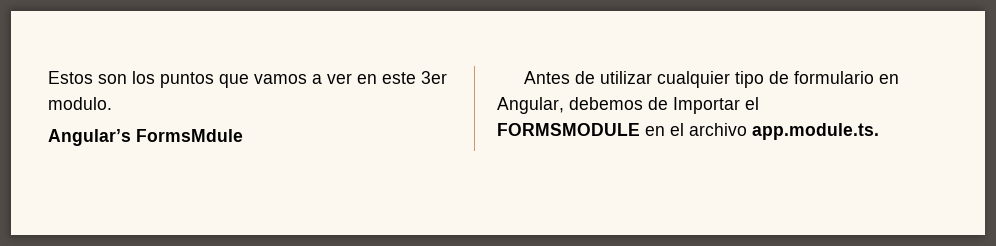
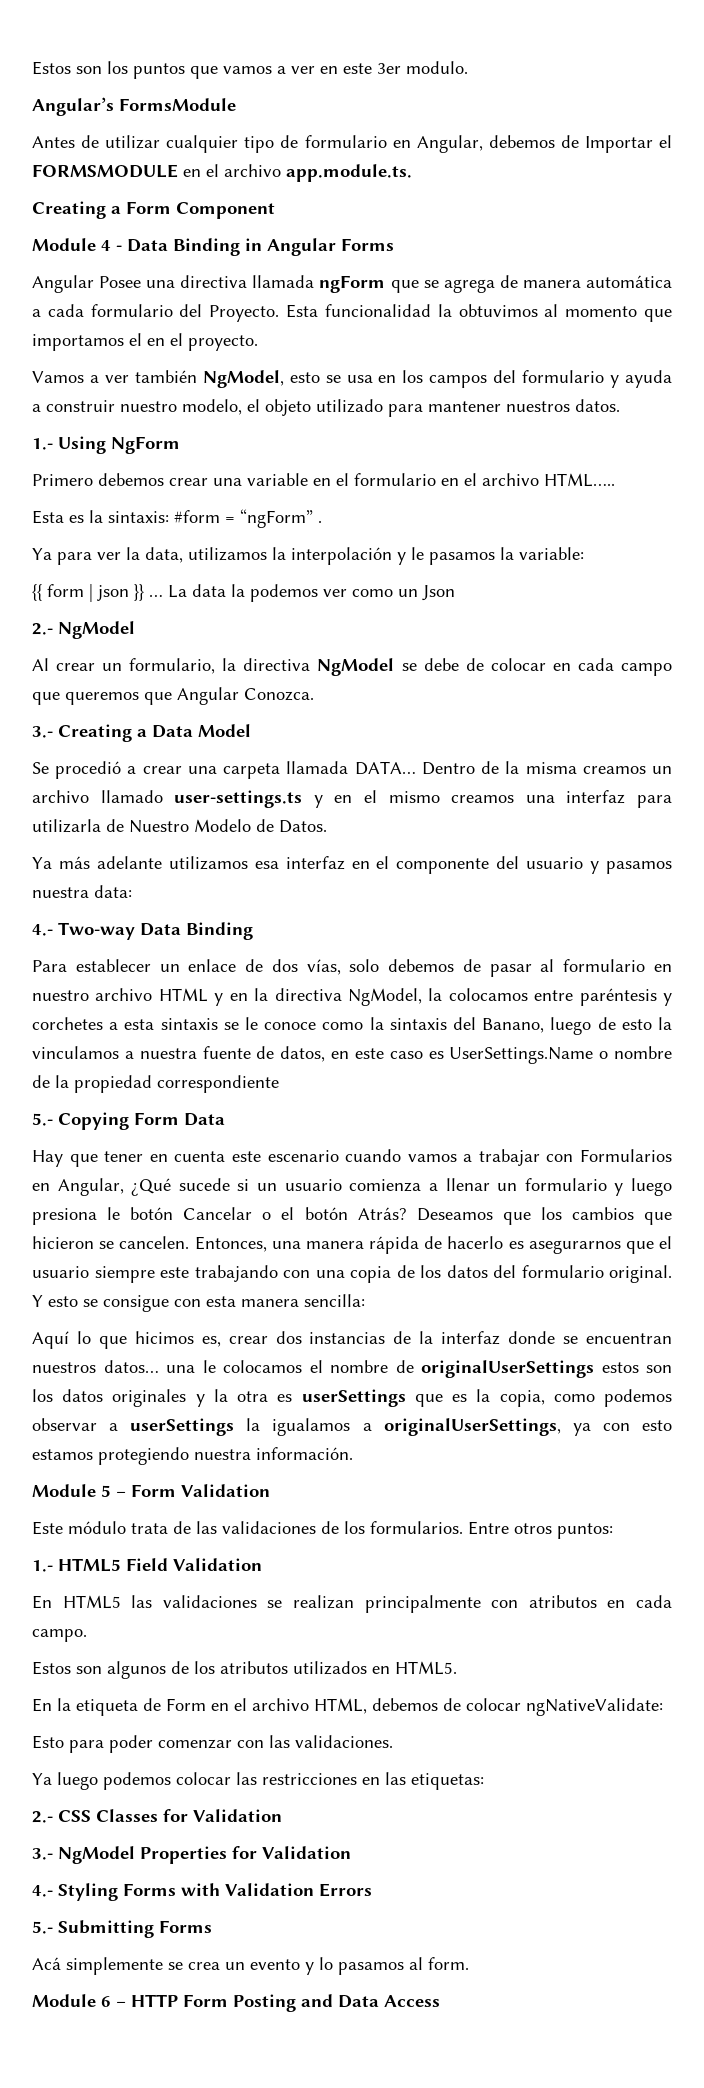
[136,129,243,142] FormsMdule -> [119,98,236,111] FormsModule
(879, 131) none -> [32,201,275,219] [32,238,394,256] [32,275,672,293] [32,304,673,322] [32,333,258,351] [32,370,673,388] [32,399,620,417] [32,436,180,454] [32,473,615,487] [32,509,322,528] [32,547,584,565] [32,584,455,602] [32,621,135,639] [32,658,673,676] [32,687,314,705] [32,724,251,742] [32,761,672,779] [32,790,673,808] [32,819,327,833] [32,856,672,874] [32,885,132,898] [32,922,253,940] [32,959,672,977] [32,988,672,1006] [32,1017,672,1035] [32,1046,672,1064] [32,1075,279,1093] [32,1112,225,1130] [32,1149,672,1167] [32,1178,673,1196] [32,1207,672,1225] [32,1236,672,1254] [32,1265,672,1283] [32,1294,365,1312] [32,1331,672,1349] [32,1360,672,1378] [32,1389,672,1407] [32,1418,672,1436] [32,1447,353,1465] [32,1484,270,1497] [32,1521,613,1539] [32,1558,262,1572] [32,1595,673,1613] [32,1629,87,1642] [32,1661,457,1679] [32,1698,663,1716] [32,1735,393,1753] [32,1772,484,1790] [32,1809,282,1823] [32,1846,351,1864] [32,1883,372,1901] [32,1920,212,1938] [32,1957,469,1975] [32,1994,440,2012] // Creating a Form Component // Module 4 - Data Binding in Angular Forms // Angular Posee una directiva llamada ngForm que se agrega de manera automática a cada formulario del Proyecto. Esta funcionalidad la obtuvimos al momento que importamos el en el proyecto. // Vamos a ver también NgModel, esto se usa en los campos del formulario y ayuda a construir nuestro modelo, el objeto utilizado para mantener nuestros datos. // 1.- Using NgForm // Primero debemos crear una variable en el formulario en el archivo HTML….. // Esta es la sintaxis: #form = “ngForm” . // Ya para ver la data, utilizamos la interpolación y le pasamos la variable: // {{ form | json }} … La data la podemos ver como un Json // 2.- NgModel // Al crear un formulario, la directiva NgModel se debe de colocar en cada campo que queremos que Angular Conozca. // 3.- Creating a Data Model // Se procedió a crear una carpeta llamada DATA… Dentro de la misma creamos un archivo llamado user-settings.ts y en el mismo creamos una interfaz para utilizarla de Nuestro Modelo de Datos. // Ya más adelante utilizamos esa interfaz en el componente del usuario y pasamos nuestra data: // 4.- Two-way Data Binding // Para establecer un enlace de dos vías, solo debemos de pasar al formulario en nuestro archivo HTML y en la directiva NgModel, la colocamos entre paréntesis y corchetes a esta sintaxis se le conoce como la sintaxis del Banano, luego de esto la vinculamos a nuestra fuente de datos, en este caso es UserSettings.Name o nombre de la propiedad correspondiente // 5.- Copying Form Data // Hay que tener en cuenta este escenario cuando vamos a trabajar con Formularios en Angular, ¿Qué sucede si un usuario comienza a llenar un formulario y luego presiona le botón Cancelar o el botón Atrás? Deseamos que los cambios que hicieron se cancelen. Entonces, una manera rápida de hacerlo es asegurarnos que el usuario siempre este trabajando con una copia de los datos del formulario original. Y esto se consigue con esta manera sencilla: // Aquí lo que hicimos es, crear dos instancias de la interfaz donde se encuentran nuestros datos… una le colocamos el nombre de originalUserSettings estos son los datos originales y la otra es userSettings que es la copia, como podemos observar a userSettings la igualamos a originalUserSettings, ya con esto estamos protegiendo nuestra información. // Module 5 – Form Validation // Este módulo trata de las validaciones de los formularios. Entre otros puntos: // 1.- HTML5 Field Validation // En HTML5 las validaciones se realizan principalmente con atributos en cada campo. // Estos son algunos de los atributos utilizados en HTML5. // En la etiqueta de Form en el archivo HTML, debemos de colocar ngNativeValidate: // Esto para poder comenzar con las validaciones. // Ya luego podemos colocar las restricciones en las etiquetas: // 2.- CSS Classes for Validation // 3.- NgModel Properties for Validation // 4.- Styling Forms with Validation Errors // 5.- Submitting Forms // Acá simplemente se crea un evento y lo pasamos al form. // Module 6 – HTTP Form Posting and Data Access

